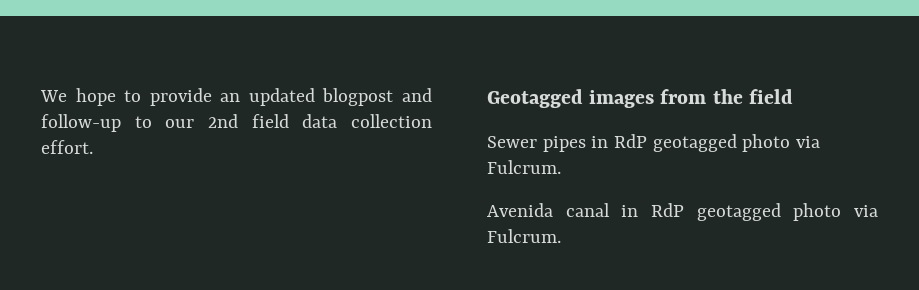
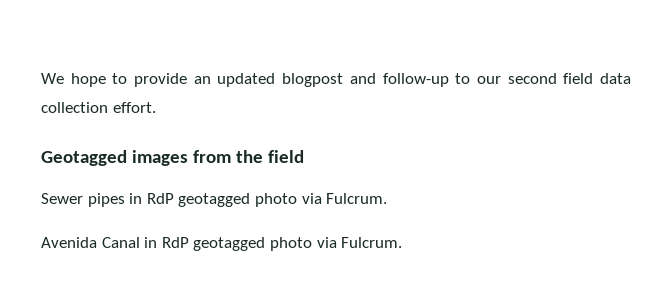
[208,114,238,128] 2nd -> [507,73,557,84] second
[565,203,610,217] canal -> [101,237,140,248] Canal

